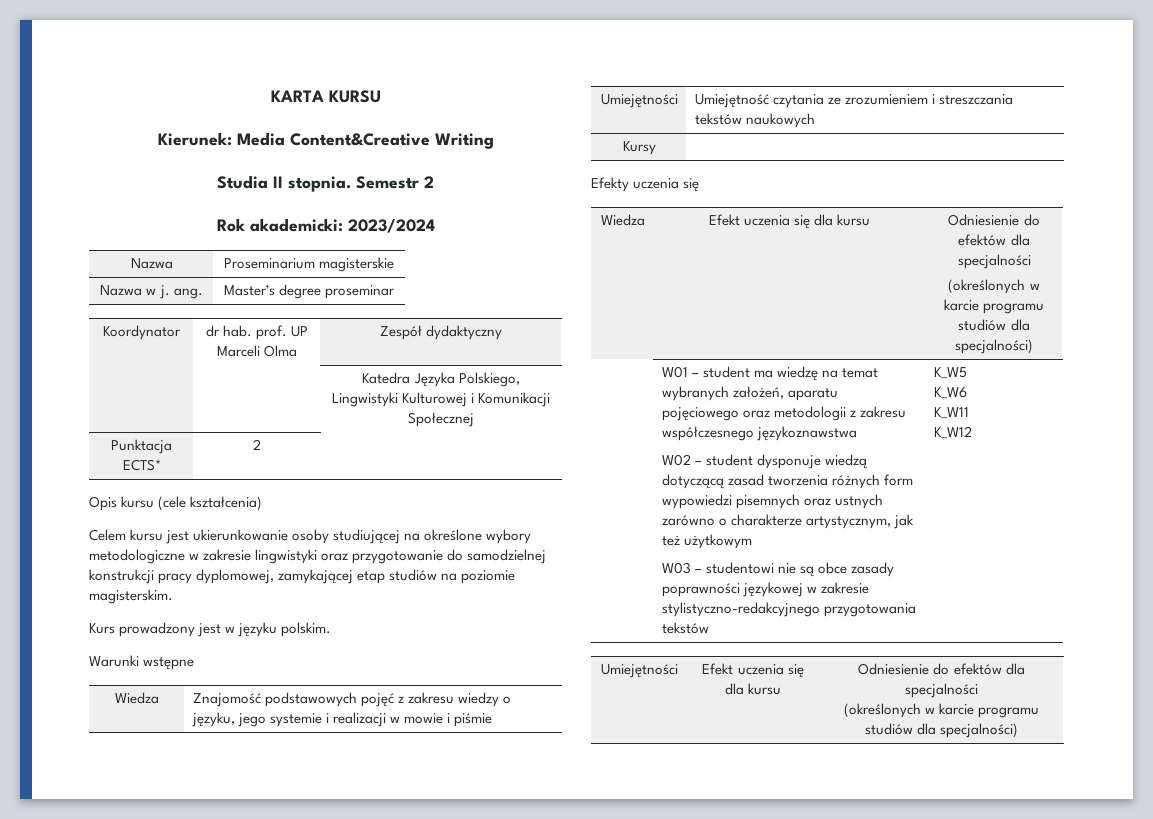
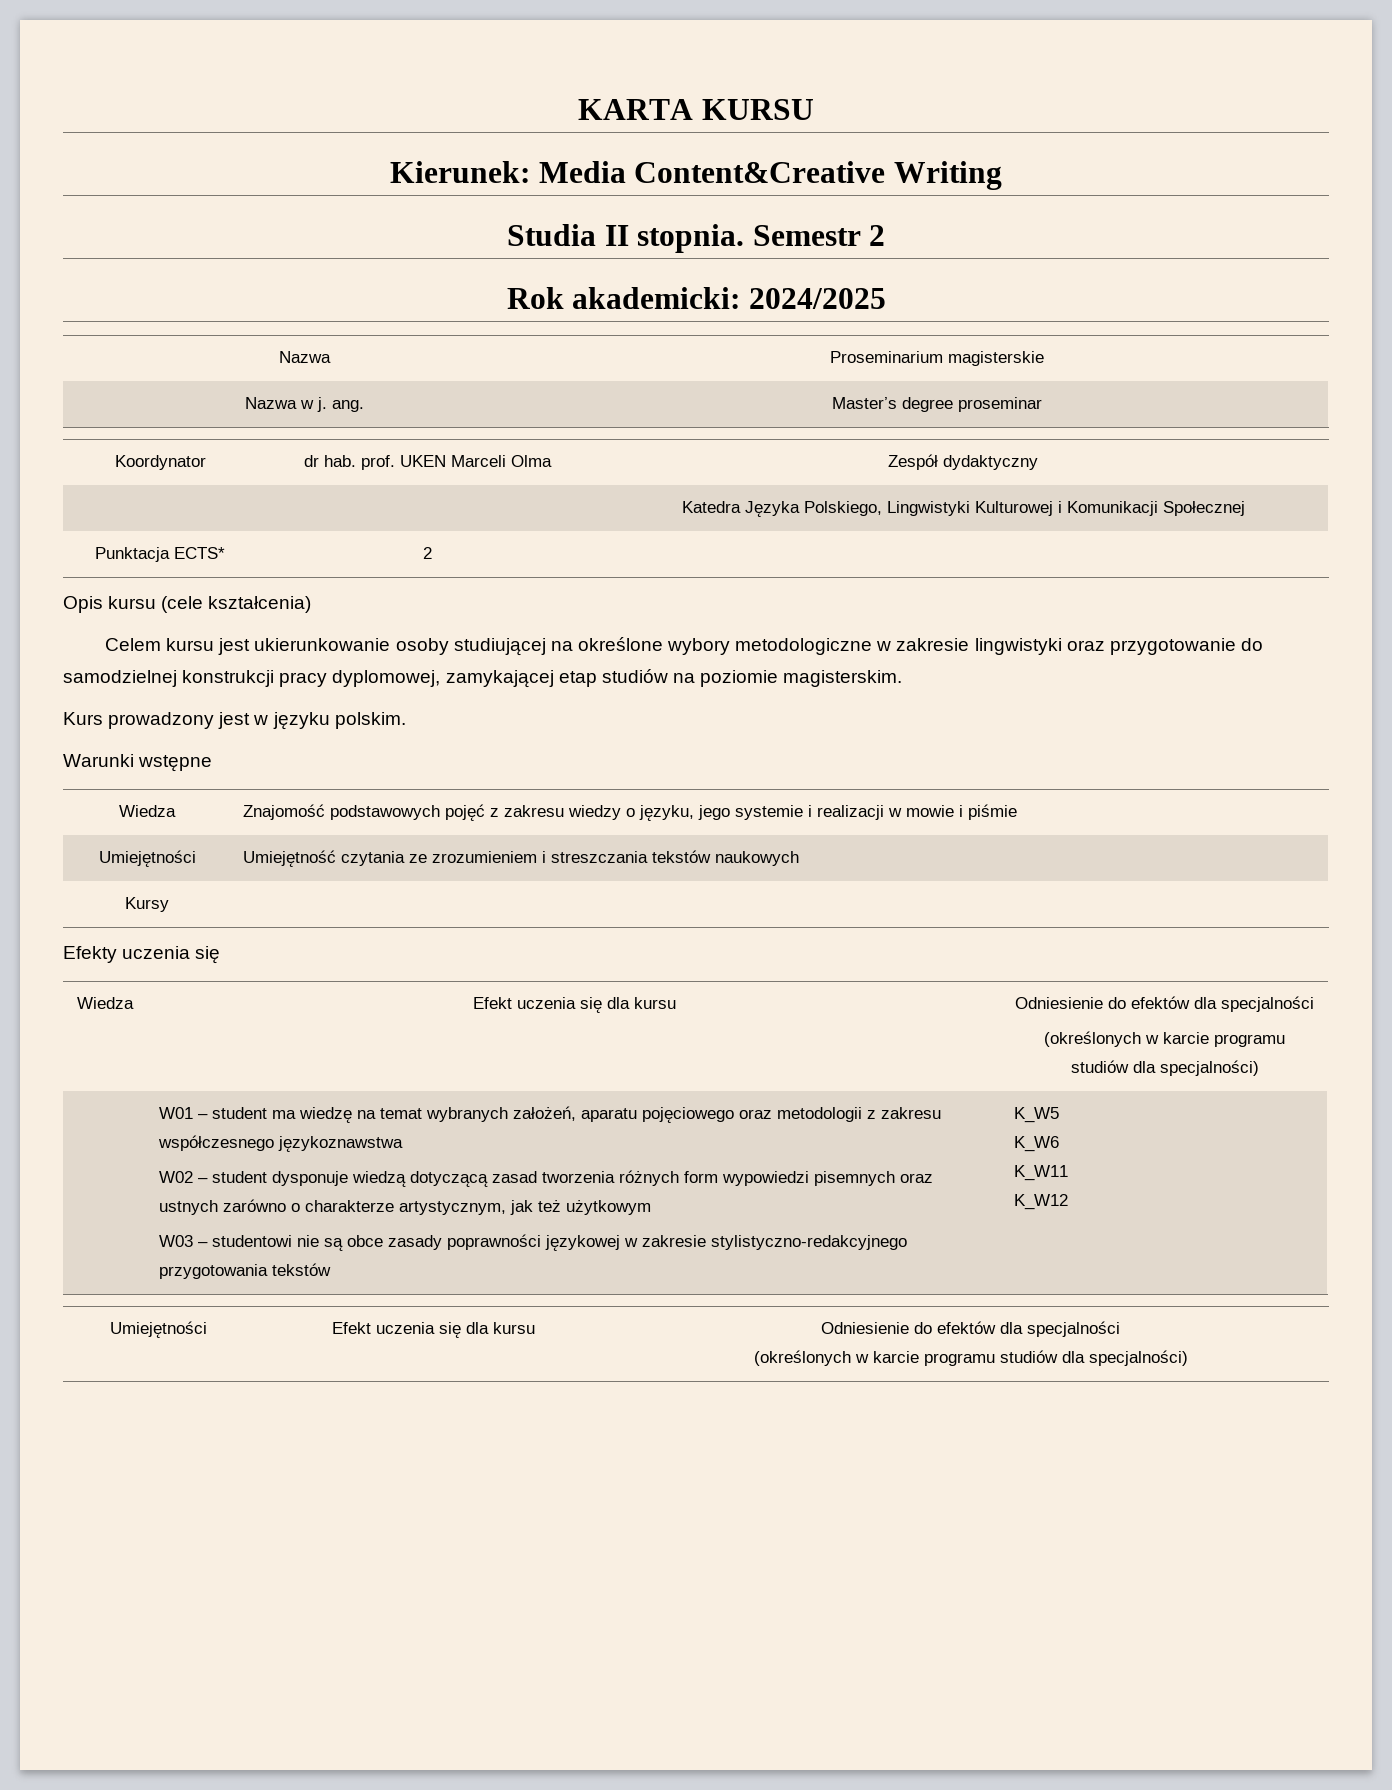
[347,218,435,233] 2023/2024 -> [748,288,886,309] 2024/2025
[291,326,309,337] UP -> [399,455,446,467] UKEN

